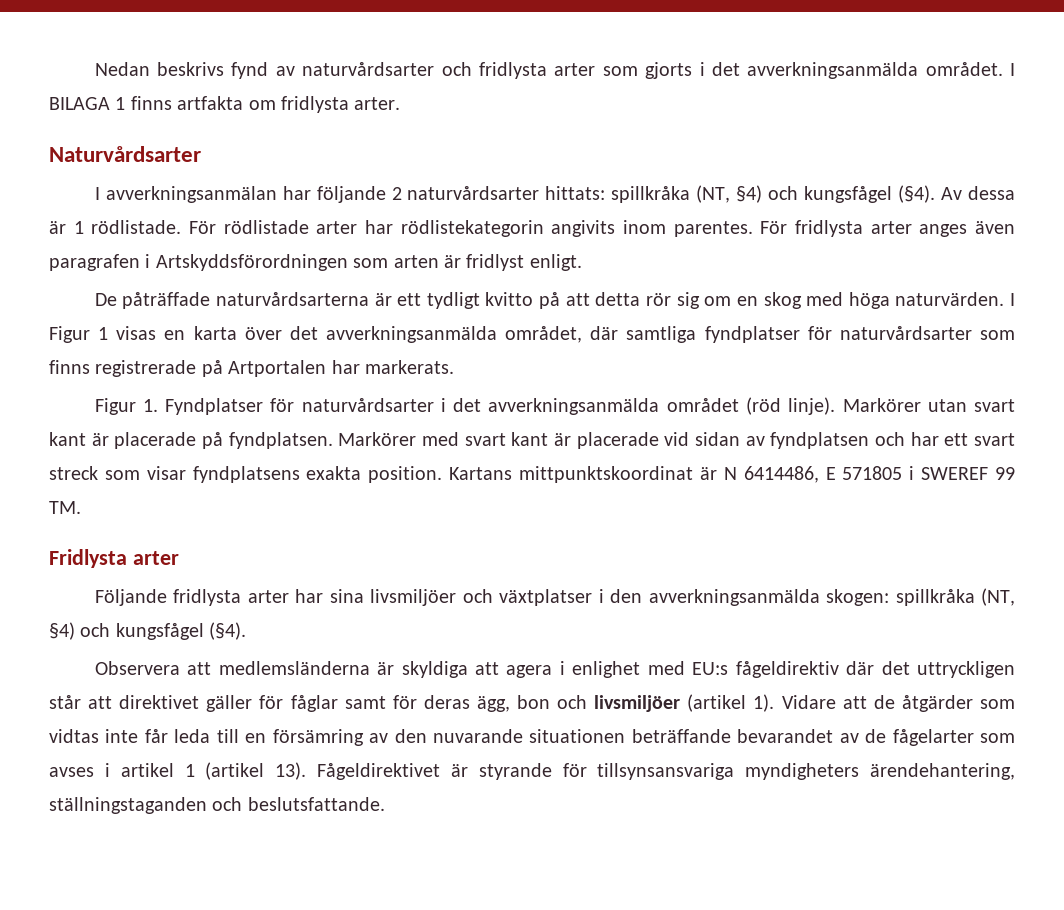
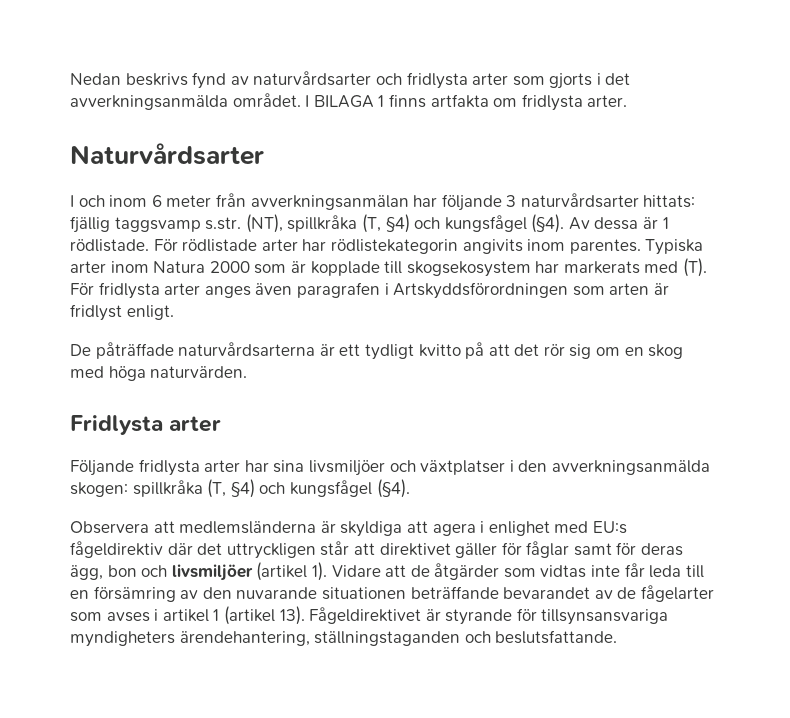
(100, 193) none -> [78,193,246,207] och inom 6 meter från
[391,187,402,200] 2 -> [506,195,517,207] 3
[611,185,731,203] spillkråka (NT, -> [70,214,381,233] fjällig taggsvamp s.str. (NT), spillkråka (T,
(753, 229) none -> [645,239,704,255] [70,258,708,277] Typiska arter inom Natura 2000 som är kopplade till skogsekosystem har markerats med (T).
[595,292,641,306] detta -> [514,344,540,356] det
[1010,293,1016,306] [49,326,1015,343] [49,360,454,377] [94,397,1016,415] [49,432,1015,449] [49,466,1016,483] [49,501,81,514] I Figur 1 visas en karta över det avverkningsanmälda området, där samtliga fyndplatser för naturvårdsarter som finns registrerade på Artportalen har markerats. // Figur 1. Fyndplatser för naturvårdsarter i det avverkningsanmälda området (röd linje). Markörer utan svart kant är placerade på fyndplatsen. Markörer med svart kant är placerade vid sidan av fyndplatsen och har ett svart streck som visar fyndplatsens exakta position. Kartans mittpunktskoordinat är N 6414486, E 571805 i SWEREF 99 TM. -> (248, 372) none
[980,588,1015,606] (NT, -> [207,479,227,498] (T,

